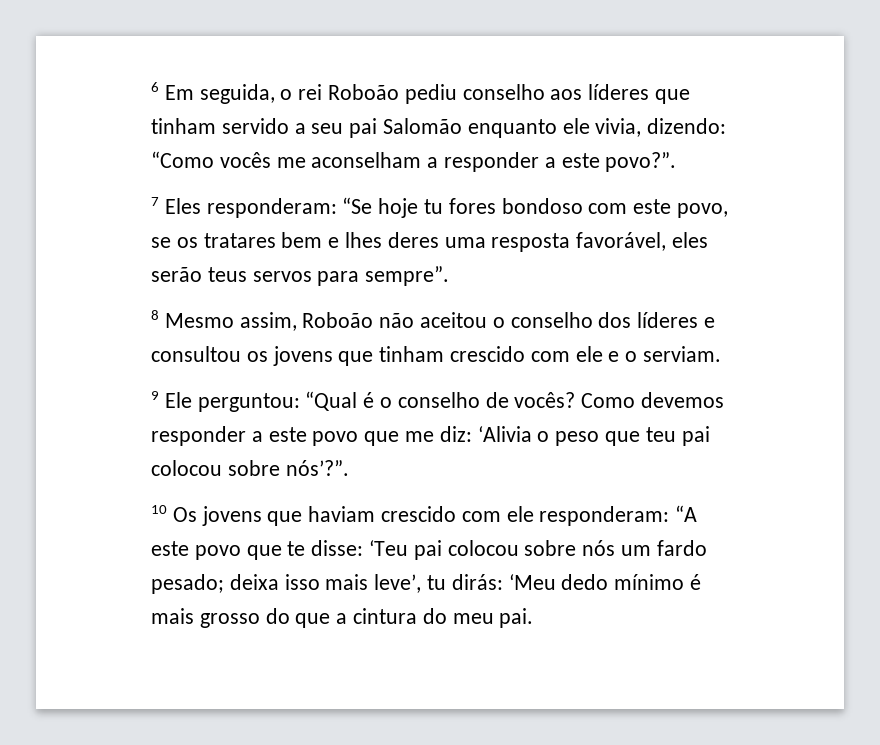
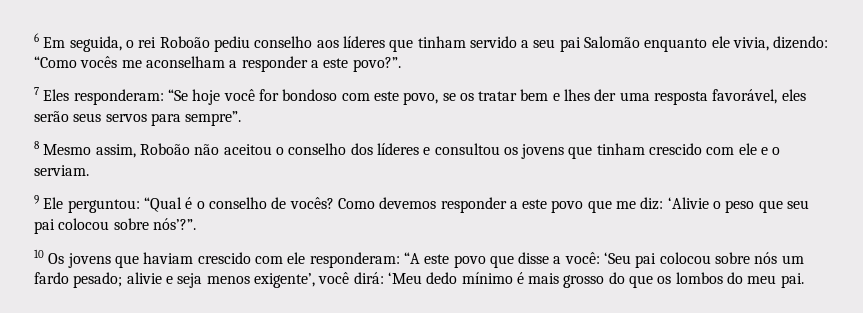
[424,198,496,214] tu fores -> [223,89,279,101] você for
[203,233,276,248] tratares -> [478,91,518,101] tratar
[387,232,439,248] deres -> [594,89,617,101] der
[207,267,247,282] teus -> [73,113,102,122] seus
[477,426,532,442] ‘Alivia -> [667,197,709,209] ‘Alivie
[645,427,676,442] teu -> [787,200,810,209] seu
[287,540,409,556] te disse: ‘Teu -> [518,252,632,264] disse a você: ‘Seu
[229,574,503,593] deixa isso mais leve’, tu dirás: -> [126,272,384,288] alivie e seja menos exigente’, você dirá:
[336,608,418,624] a cintura -> [657,272,723,284] os lombos

